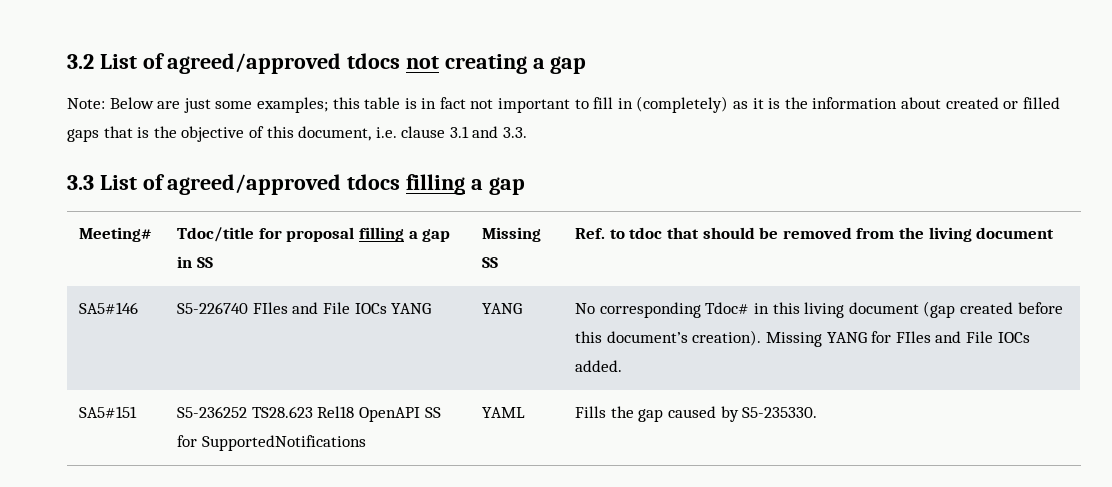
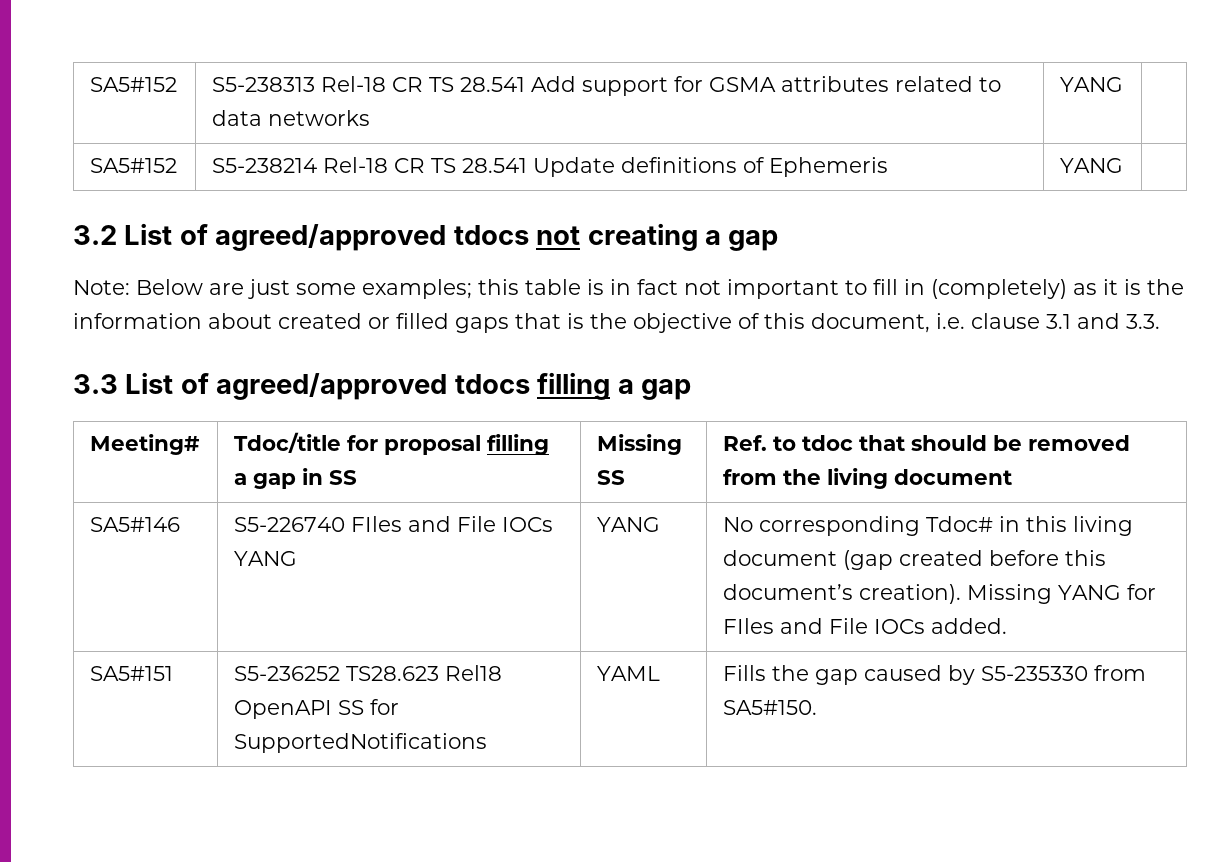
(67, 61) none -> [90,77,178,92] [212,76,1002,96] [212,110,371,126] [1060,77,1124,92] [90,158,178,173] [212,157,889,177] [1060,158,1124,173] SA5#152 | S5-238313 Rel-18 CR TS 28.541 Add support for GSMA attributes related to data networks | YANG | // SA5#152 | S5-238214 Rel-18 CR TS 28.541 Update definitions of Ephemeris | YANG | //
[742,407,818,418] S5-235330. -> [981,665,1147,681] [723,700,818,715] S5-235330 from SA5#150.

